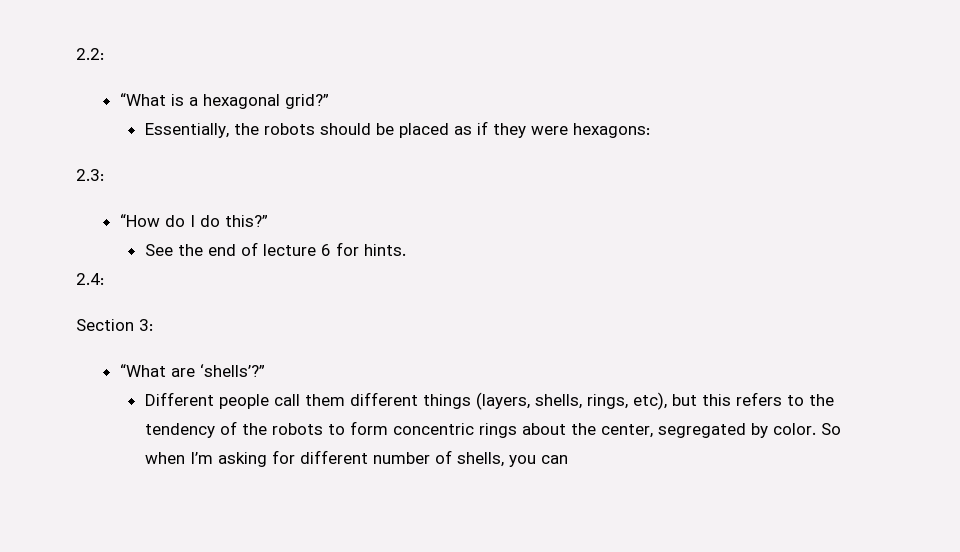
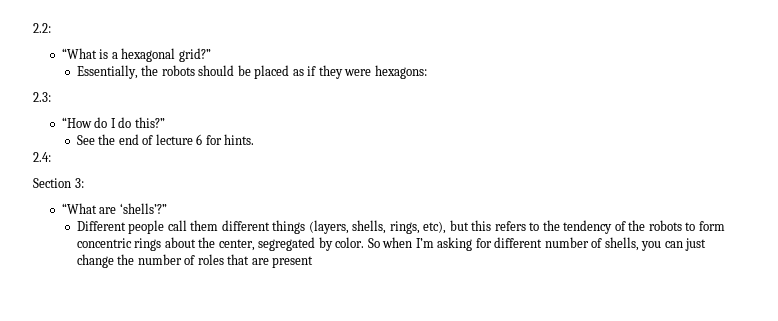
(568, 459) none -> [685,238,707,251] [76,254,314,268] just change the number of roles that are present

